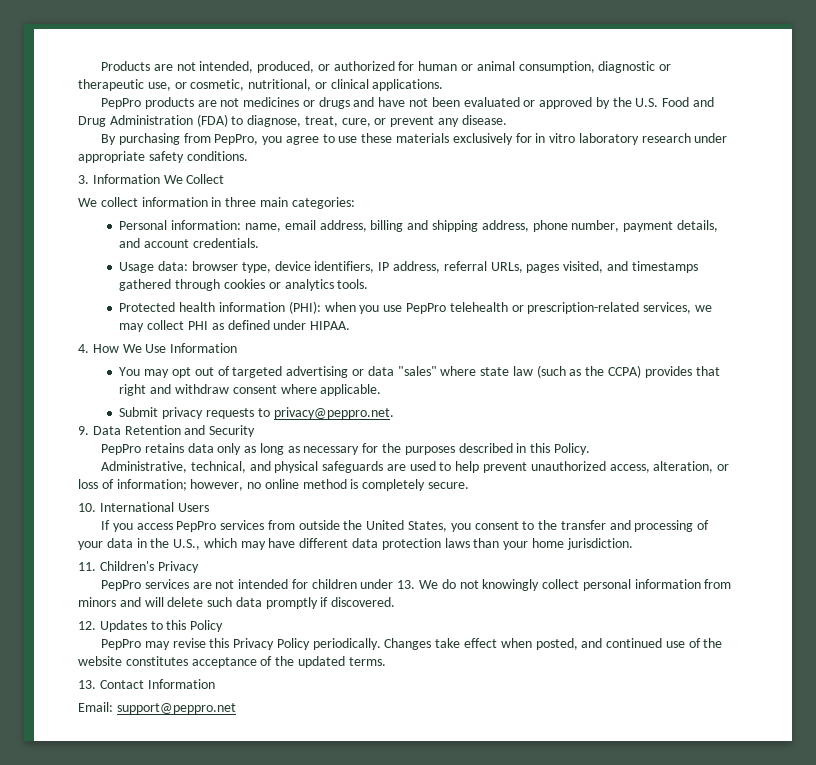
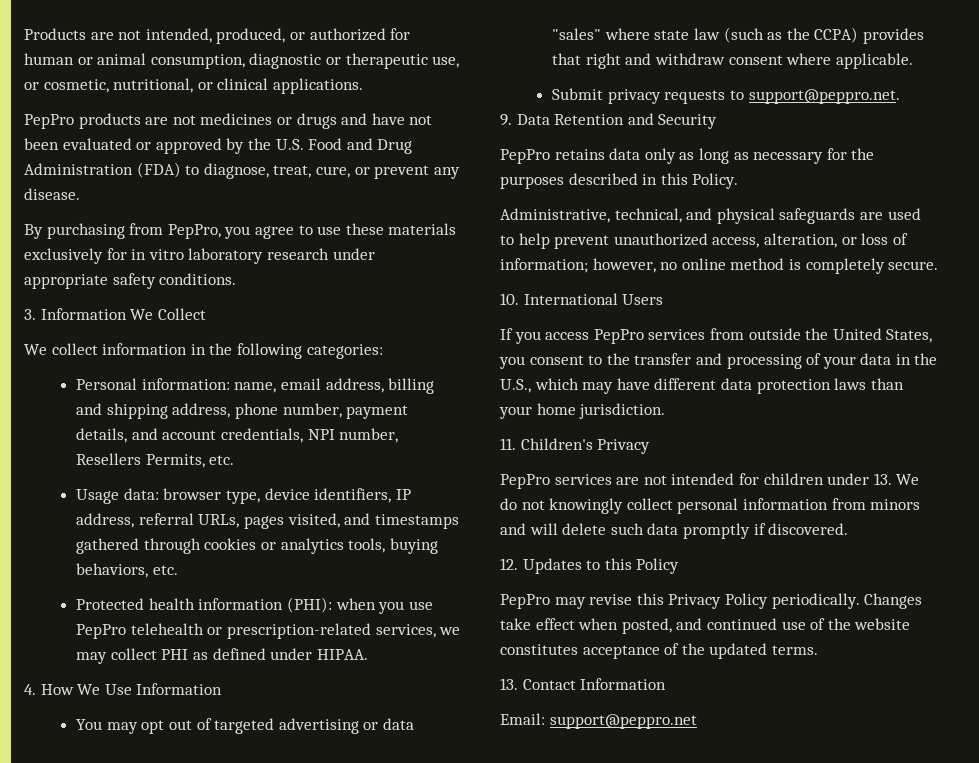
[225,197,288,207] three main -> [209,343,302,359] the following
[193,238,260,248] credentials. -> [221,428,399,443] [76,453,235,468] credentials, NPI number, Resellers Permits, etc.
[337,279,369,289] tools. -> [348,538,438,554] [76,563,178,578] tools, buying behaviors, etc.
[273,407,394,419] privacy@peppro.net. -> [748,89,900,104] support@peppro.net.

